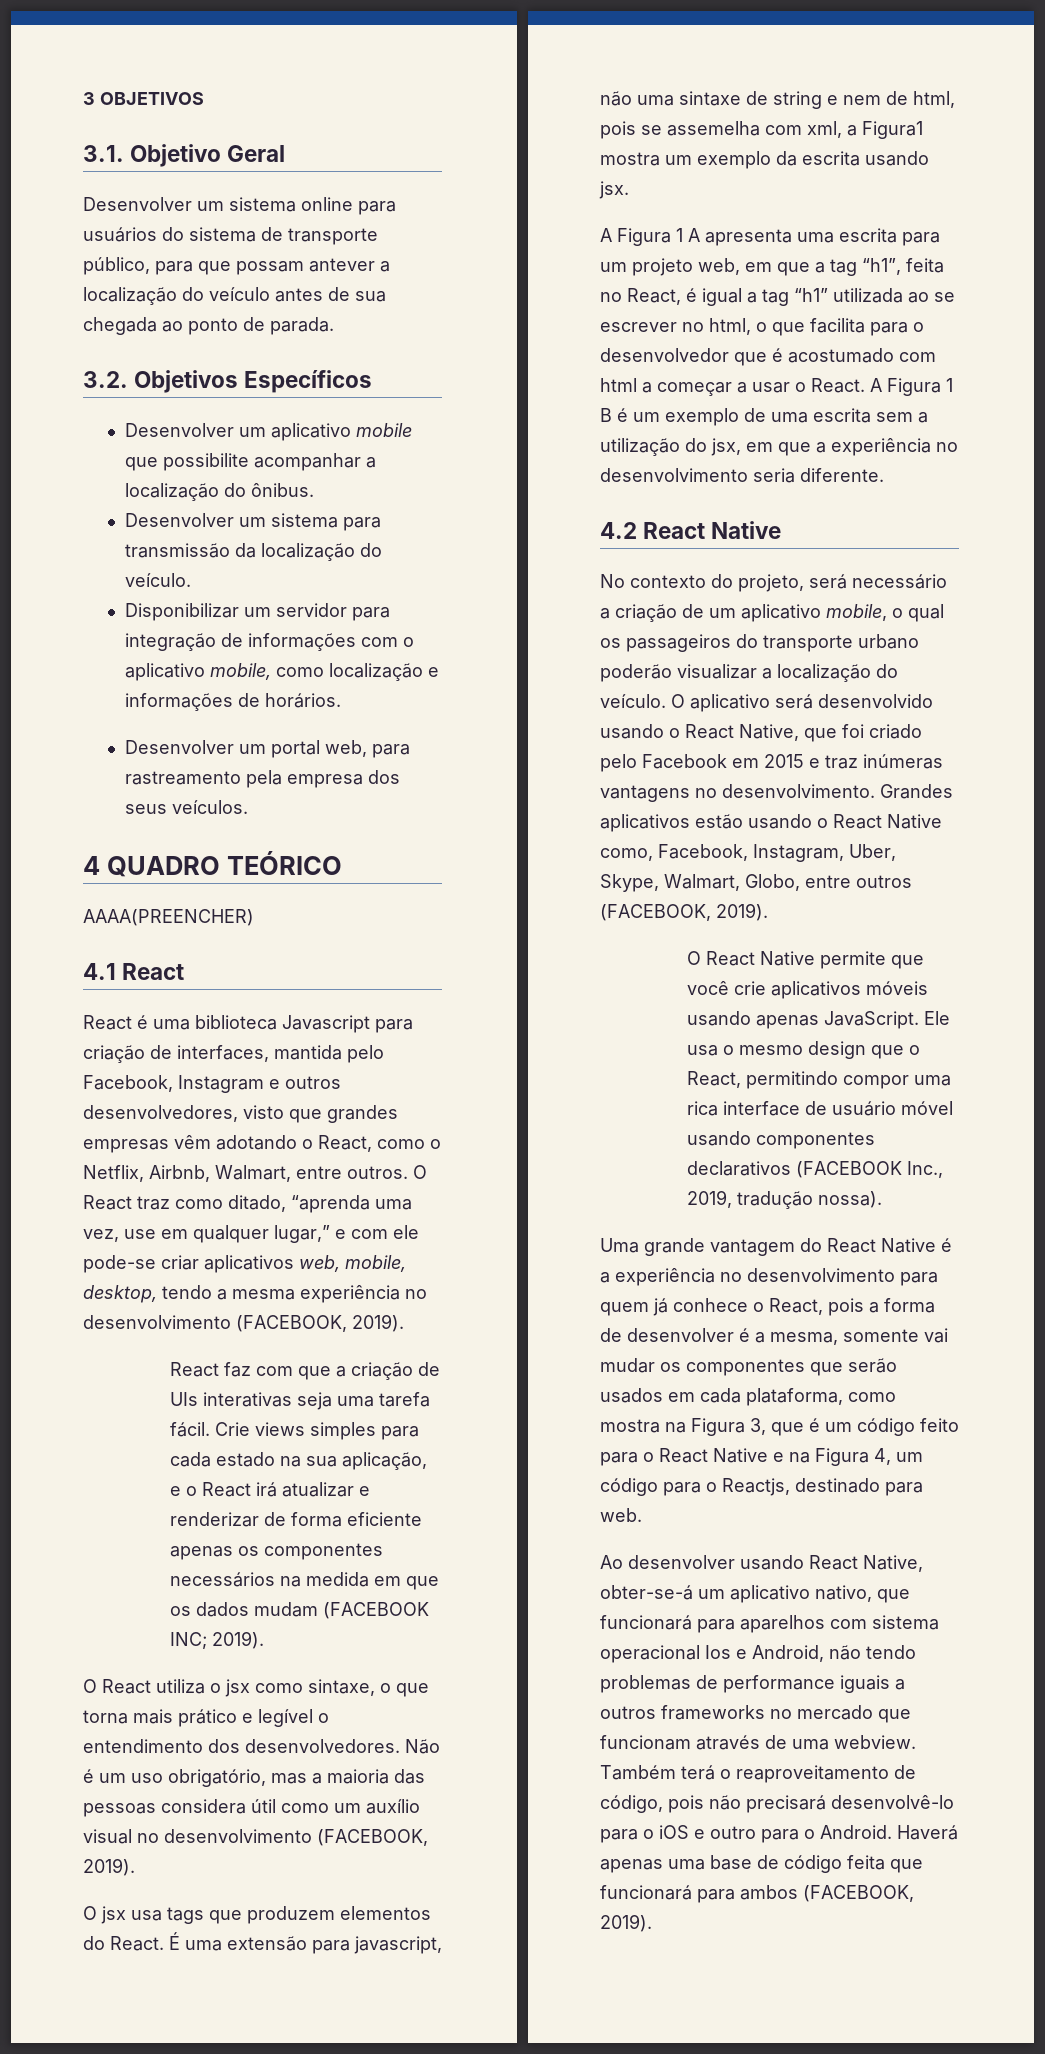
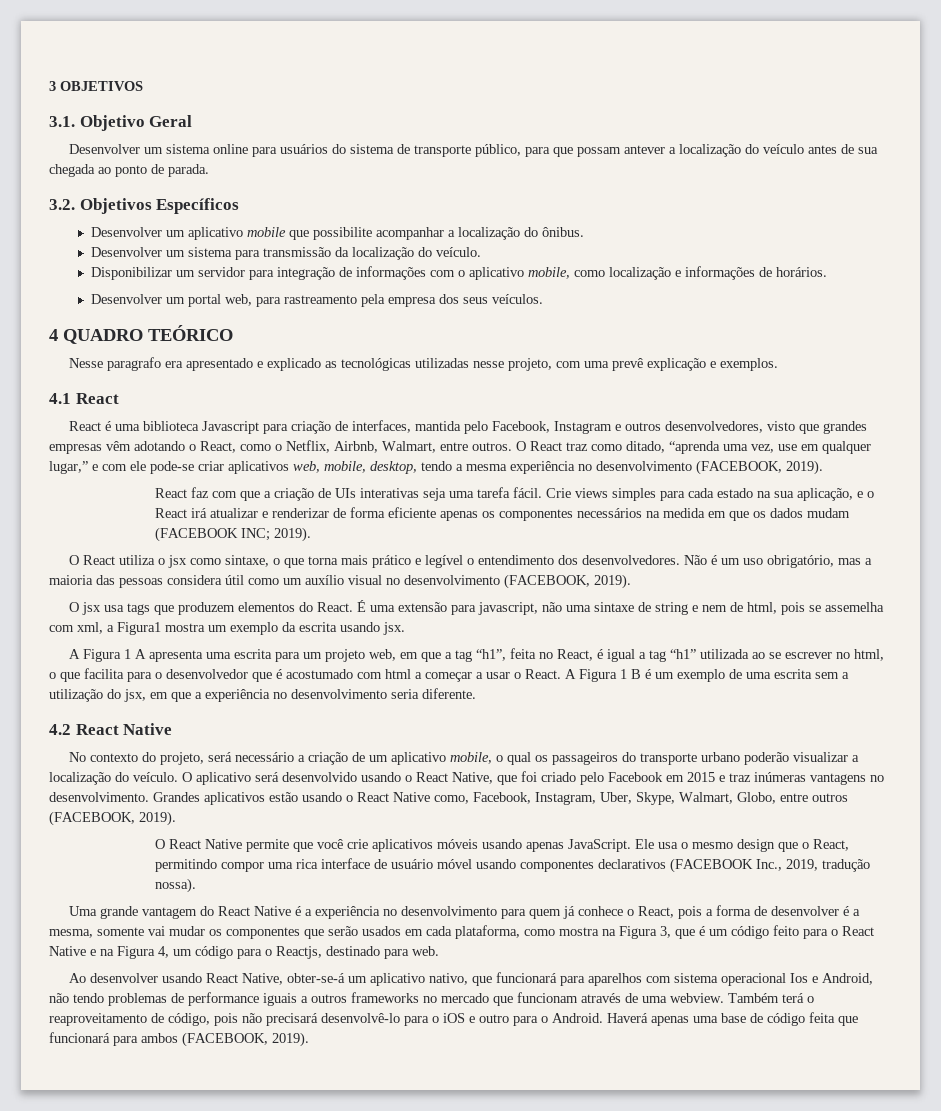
[83,909,254,926] AAAA(PREENCHER) -> [68,357,778,371] Nesse paragrafo era apresentado e explicado as tecnológicas utilizadas nesse projeto, com uma prevê explicação e exemplos.

